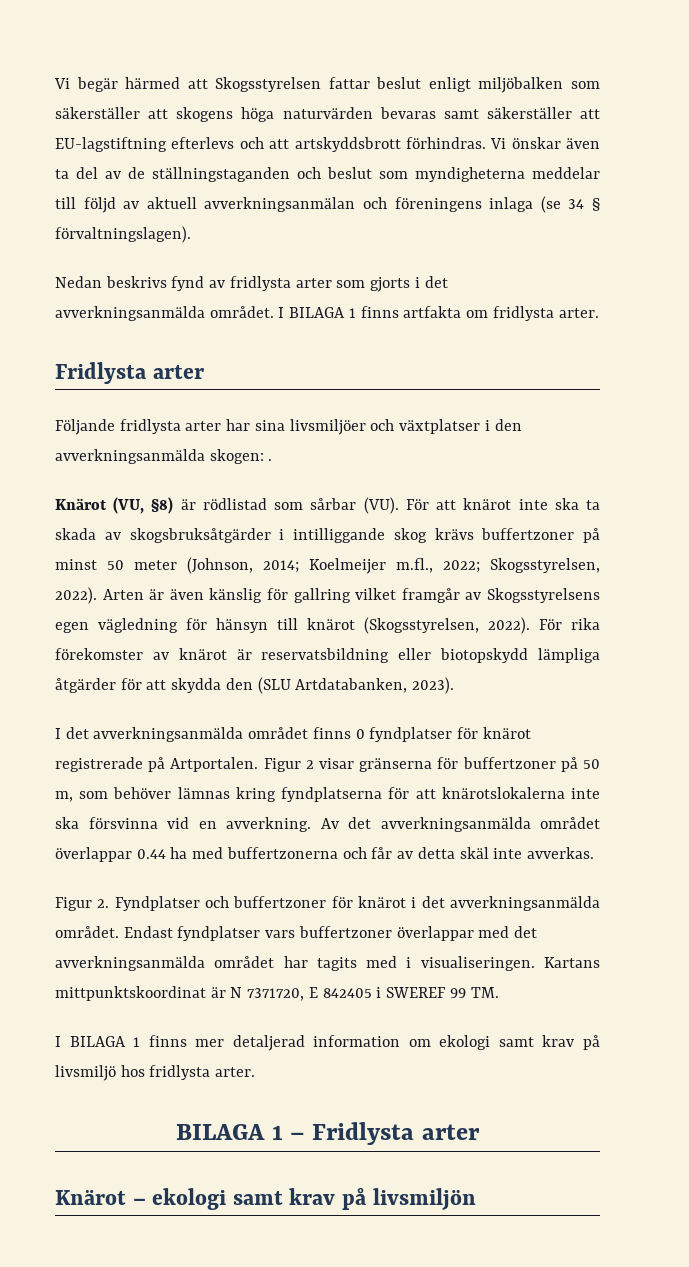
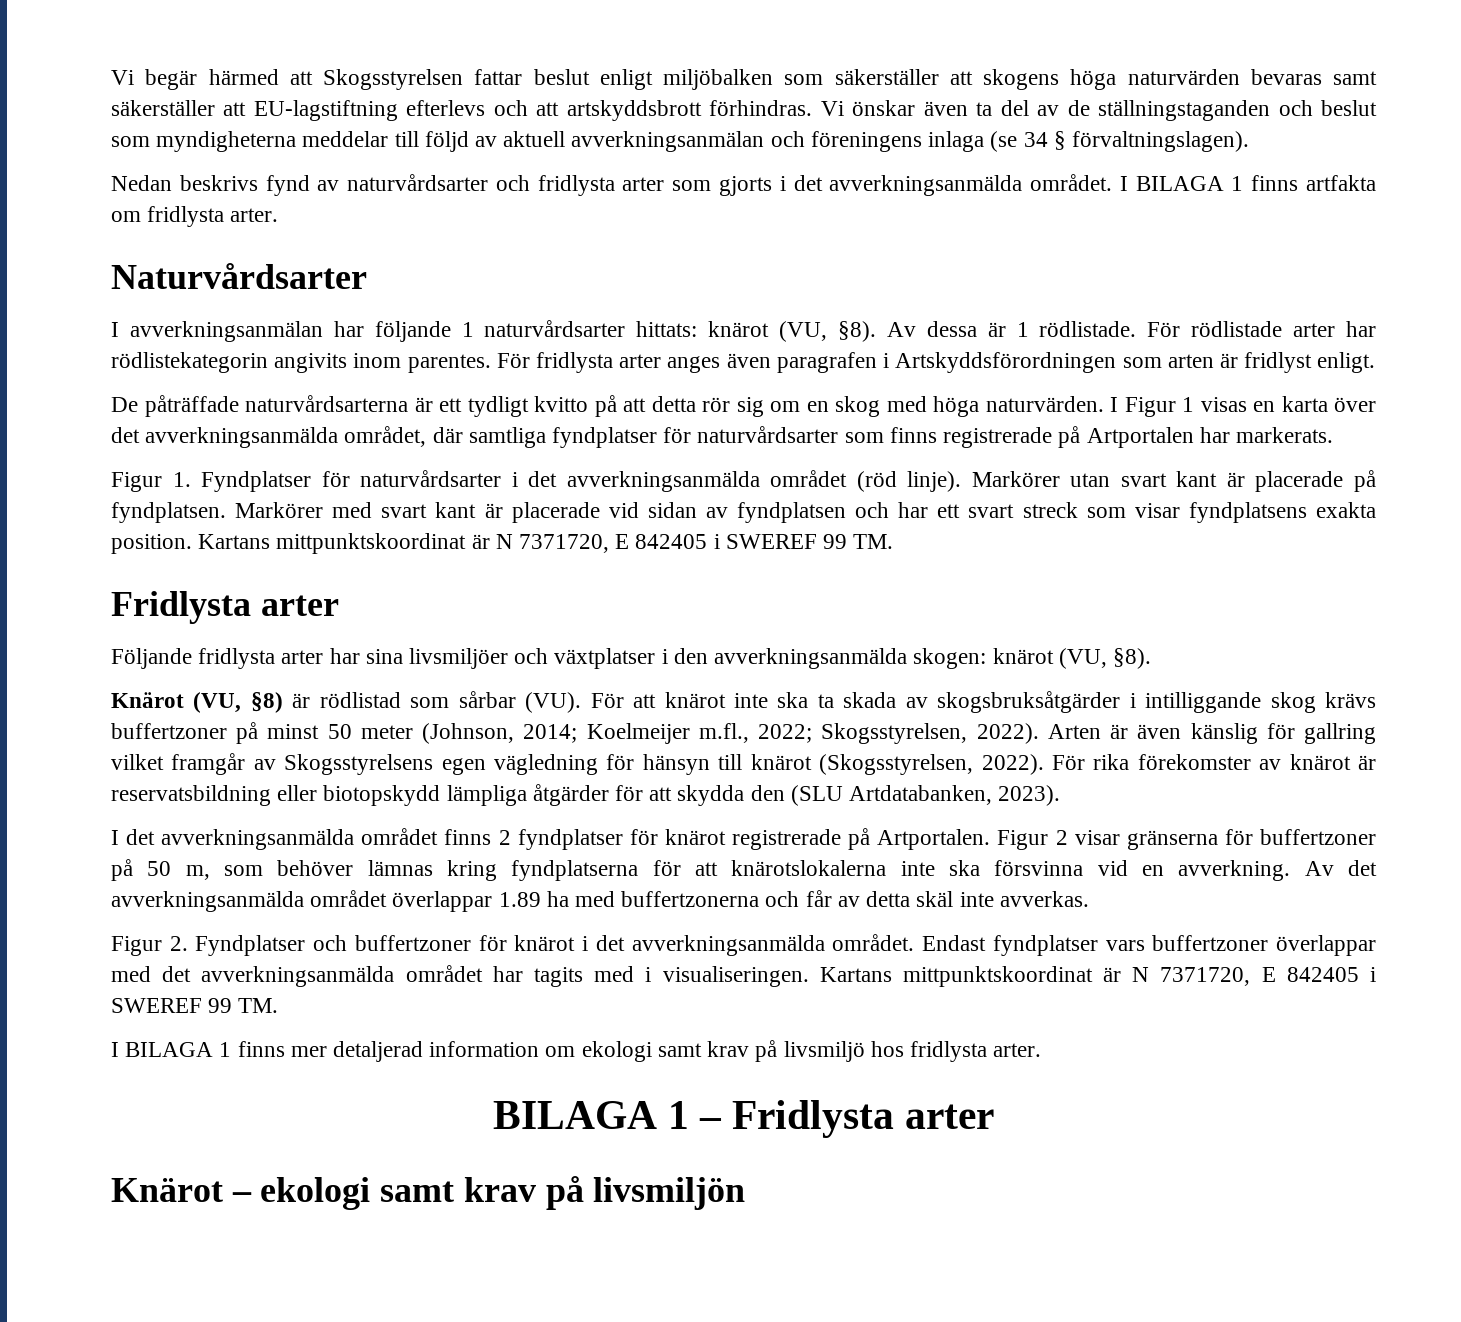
(226, 284) none -> [347,174,530,191] naturvårdsarter och
(599, 313) none -> [111,263,367,289] [111,320,1377,342] [111,352,1376,373] [111,395,1376,417] [111,426,1333,448] [111,470,1376,492] [111,502,1376,523] [111,533,894,554] // Naturvårdsarter // I avverkningsanmälan har följande 1 naturvårdsarter hittats: knärot (VU, §8). Av dessa är 1 rödlistade. För rödlistade arter har rödlistekategorin angivits inom parentes. För fridlysta arter anges även paragrafen i Artskyddsförordningen som arten är fridlyst enligt. // De påträffade naturvårdsarterna är ett tydligt kvitto på att detta rör sig om en skog med höga naturvärden. I Figur 1 visas en karta över det avverkningsanmälda området, där samtliga fyndplatser för naturvårdsarter som finns registrerade på Artportalen har markerats. // Figur 1. Fyndplatser för naturvårdsarter i det avverkningsanmälda området (röd linje). Markörer utan svart kant är placerade på fyndplatsen. Markörer med svart kant är placerade vid sidan av fyndplatsen och har ett svart streck som visar fyndplatsens exakta position. Kartans mittpunktskoordinat är N 7371720, E 842405 i SWEREF 99 TM.
[268,459,273,461] . -> [992,648,1151,669] knärot (VU, §8).
[355,729,365,739] 0 -> [498,830,511,845] 2
[136,849,166,859] 0.44 -> [498,892,541,907] 1.89

